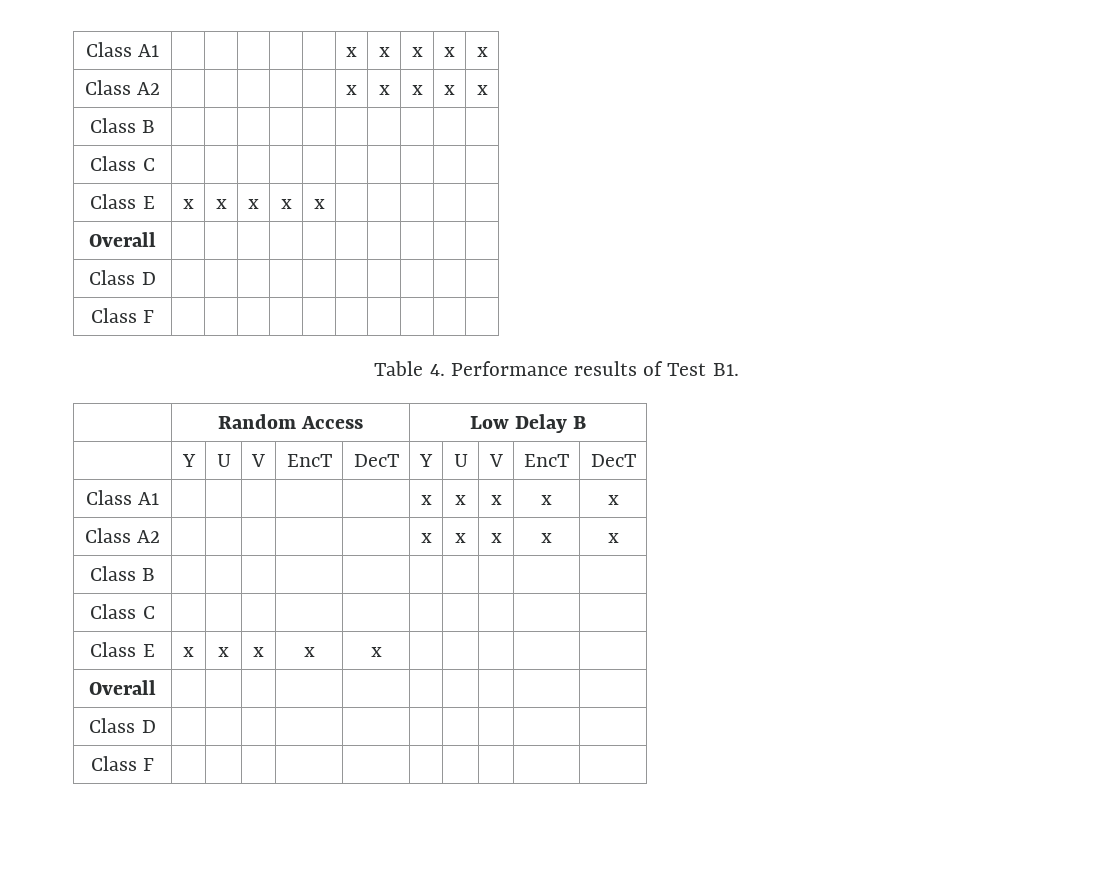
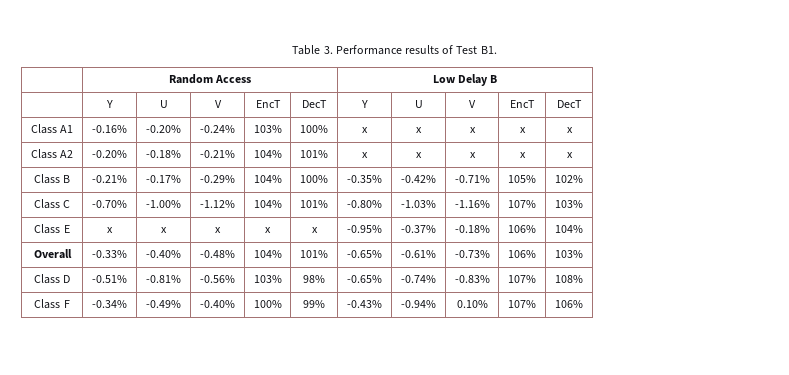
[85,42,160,57] [346,47,357,57] [378,47,390,57] [411,47,423,57] [444,47,455,57] [476,47,488,57] [84,80,161,95] [346,85,357,95] [378,85,390,95] [411,85,423,95] [444,85,455,95] [476,85,488,95] [89,118,156,133] [90,156,155,171] [90,194,155,209] [182,199,194,209] [215,199,227,209] [248,199,259,209] [280,199,292,209] [313,199,325,209] [89,232,156,247] [89,270,156,285] [90,308,155,323] [374,361,445,376] Class A1 | | | | | | x | x | x | x | x // Class A2 | | | | | | x | x | x | x | x // Class B | | | | | | | | | | // Class C | | | | | | | | | | // Class E | x | x | x | x | x | | | | | // Overall | | | | | | | | | | // Class D | | | | | | | | | | // Class F | | | | | | | | | | // Table 4. -> [292,45,333,55] Table 3.
[420,495,432,505] [455,495,466,505] [490,495,502,505] [541,495,552,505] [607,495,619,505] [84,528,161,543] [420,533,432,543] [455,533,466,543] [490,533,502,543] [541,533,552,543] [607,533,619,543] [89,566,156,581] [90,604,155,619] [90,642,155,657] [183,647,194,657] [218,647,229,657] [253,647,264,657] [303,647,315,657] [370,647,382,657] [89,680,156,695] [89,718,156,733] [90,756,155,771] | | | | | x | x | x | x | x // Class A2 | | | | | | x | x | x | x | x // Class B | | | | | | | | | | // Class C | | | | | | | | | | // Class E | x | x | x | x | x | | | | | // Overall | | | | | | | | | | // Class D | | | | | | | | | | // Class F | | | | | | | | | | -> [92,125,127,133] [146,125,181,133] [200,125,235,133] [253,125,282,133] [300,125,328,133] [362,127,368,133] [416,127,422,133] [469,127,476,133] [519,127,526,133] [566,127,573,133] [30,149,74,159] [92,150,127,158] [146,150,181,158] [200,150,235,158] [253,150,282,158] [300,150,328,158] [362,152,368,158] [416,152,422,158] [469,152,476,158] [519,152,526,158] [566,152,573,158] [33,174,71,184] [92,175,127,183] [146,175,181,183] [200,175,235,183] [253,175,282,183] [300,175,328,183] [347,175,382,183] [401,175,436,183] [454,175,490,183] [508,175,536,183] [555,175,583,183] [33,199,71,209] [92,200,127,208] [146,200,181,208] [200,200,235,208] [253,200,282,208] [300,200,328,208] [347,200,382,208] [401,200,436,208] [454,200,490,208] [508,200,536,208] [555,200,583,208] [34,224,70,234] [107,227,113,233] [161,227,167,233] [215,227,221,233] [265,227,271,233] [311,227,318,233] [347,225,382,233] [401,225,436,233] [454,225,490,233] [508,225,536,233] [555,225,583,233] [33,249,72,259] [92,250,127,258] [146,250,181,258] [200,250,235,258] [253,250,282,258] [300,250,328,258] [347,250,382,258] [401,250,436,258] [454,250,490,258] [508,250,536,258] [555,250,583,258] [33,274,71,284] [92,275,127,283] [146,275,181,283] [200,275,235,283] [253,275,282,283] [303,275,325,283] [347,275,382,283] [401,275,436,283] [454,275,490,283] [508,275,536,283] [555,275,583,283] [34,299,70,309] [92,300,127,308] [146,300,181,308] [200,300,235,308] [253,300,282,308] [303,300,325,308] [347,300,382,308] [401,300,436,308] [456,300,488,308] [508,300,536,308] [555,300,583,308] -0.16% | -0.20% | -0.24% | 103% | 100% | x | x | x | x | x // Class A2 | -0.20% | -0.18% | -0.21% | 104% | 101% | x | x | x | x | x // Class B | -0.21% | -0.17% | -0.29% | 104% | 100% | -0.35% | -0.42% | -0.71% | 105% | 102% // Class C | -0.70% | -1.00% | -1.12% | 104% | 101% | -0.80% | -1.03% | -1.16% | 107% | 103% // Class E | x | x | x | x | x | -0.95% | -0.37% | -0.18% | 106% | 104% // Overall | -0.33% | -0.40% | -0.48% | 104% | 101% | -0.65% | -0.61% | -0.73% | 106% | 103% // Class D | -0.51% | -0.81% | -0.56% | 103% | 98% | -0.65% | -0.74% | -0.83% | 107% | 108% // Class F | -0.34% | -0.49% | -0.40% | 100% | 99% | -0.43% | -0.94% | 0.10% | 107% | 106%

